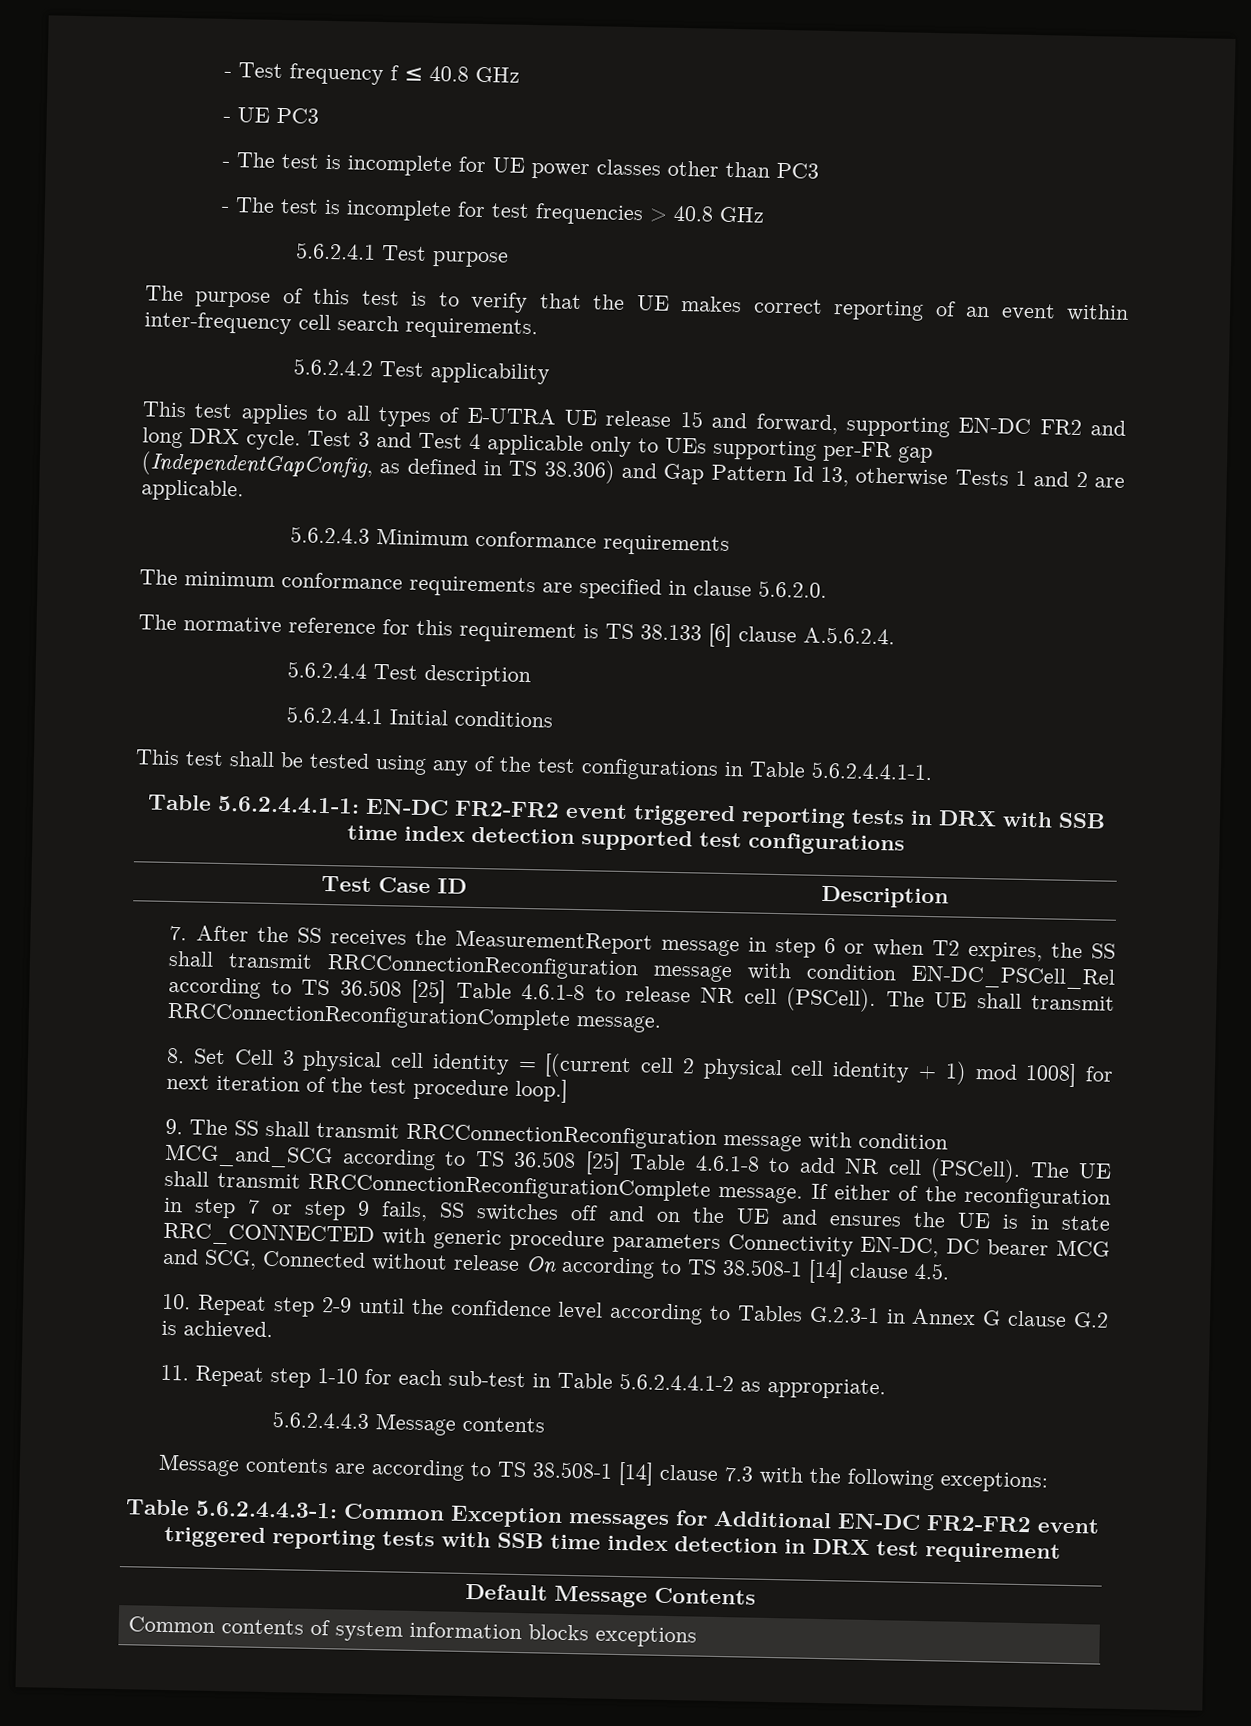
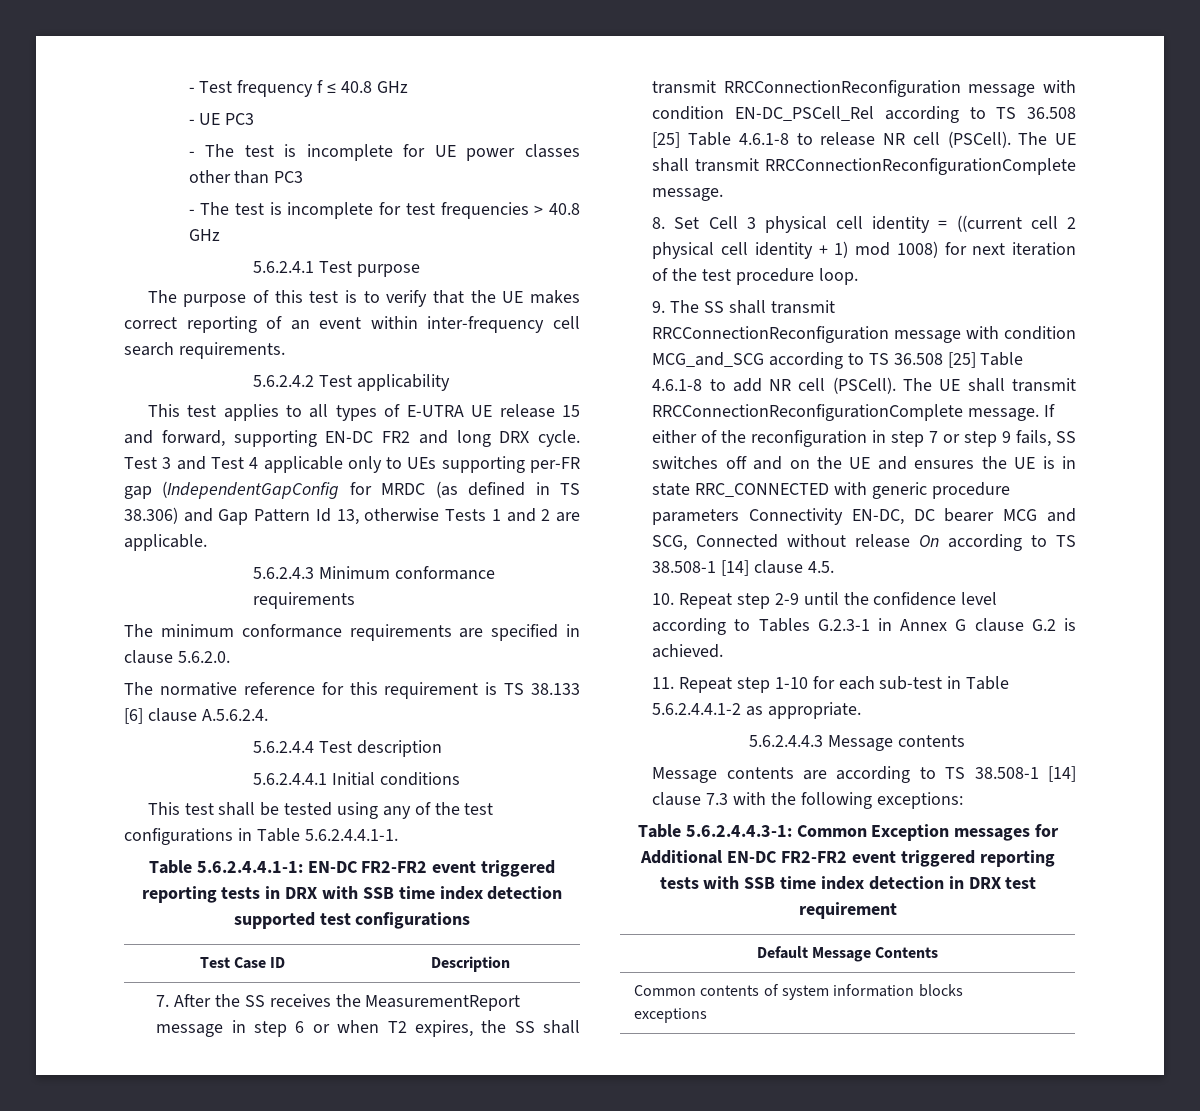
[141,451,401,479] (IndependentGapConfig, as -> [162,481,458,499] (IndependentGapConfig for MRDC (as
[544,1053,633,1079] [(current -> [956,215,1022,232] ((current
[1025,1063,1078,1088] 1008] -> [896,241,938,258] 1008)
[515,1078,569,1103] loop.] -> [818,268,858,285] loop.

